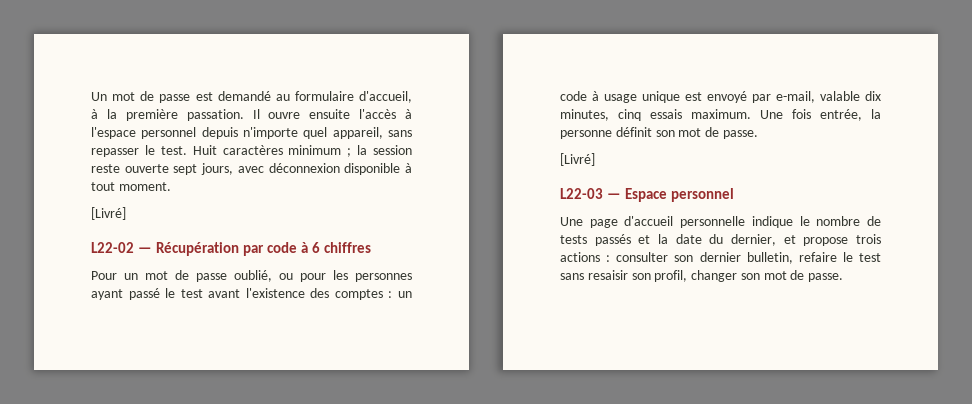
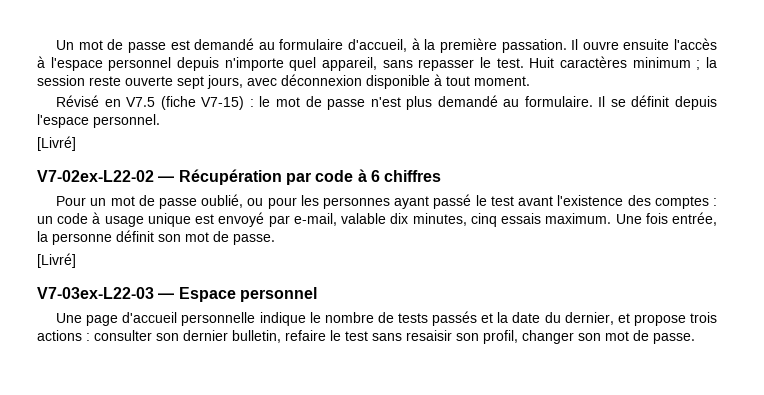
[91,207,126,220] [91,242,134,253] // [Livré] // L22-02 -> [56,95,717,110] [37,114,160,128] [37,136,76,151] [37,170,154,182] // Révisé en V7.5 (fiche V7-15) : le mot de passe n'est plus demandé au formulaire. Il se définit depuis l'espace personnel. // [Livré] // V7-02ex-L22-02
[560,188,603,199] L22-03 -> [37,287,154,299] V7-03ex-L22-03

